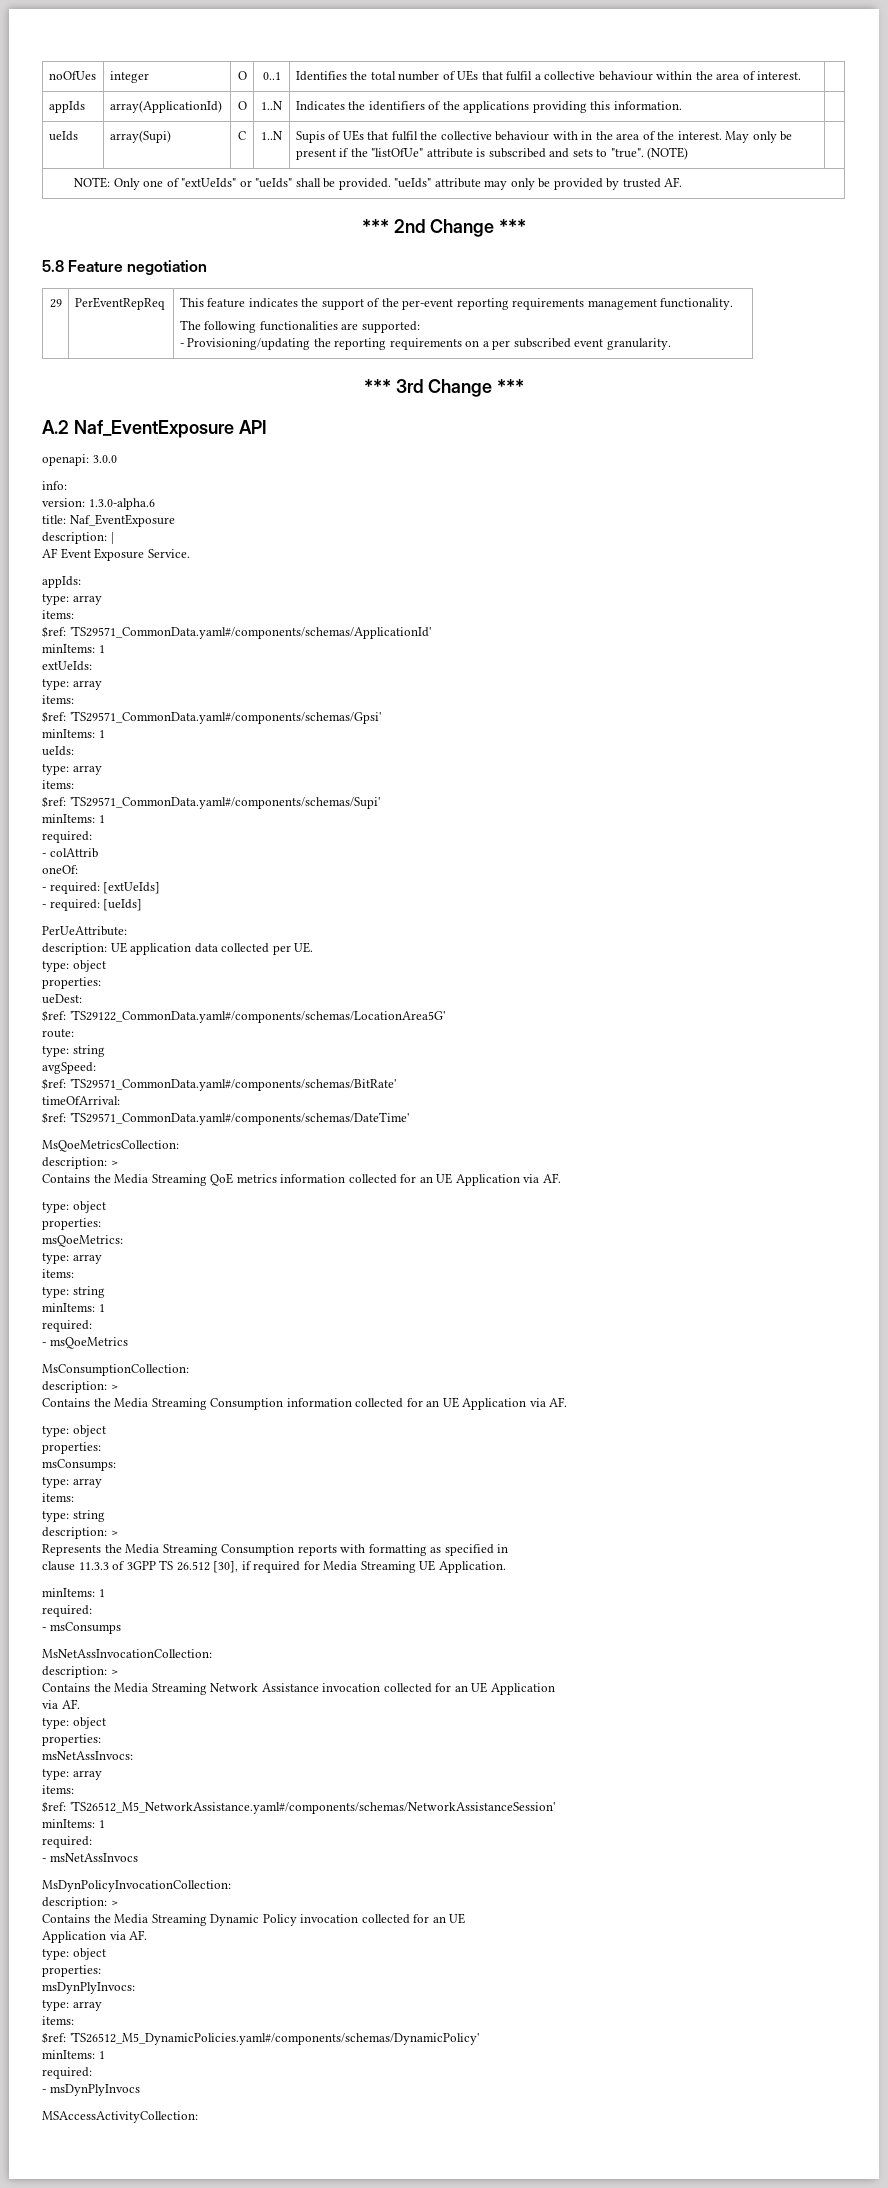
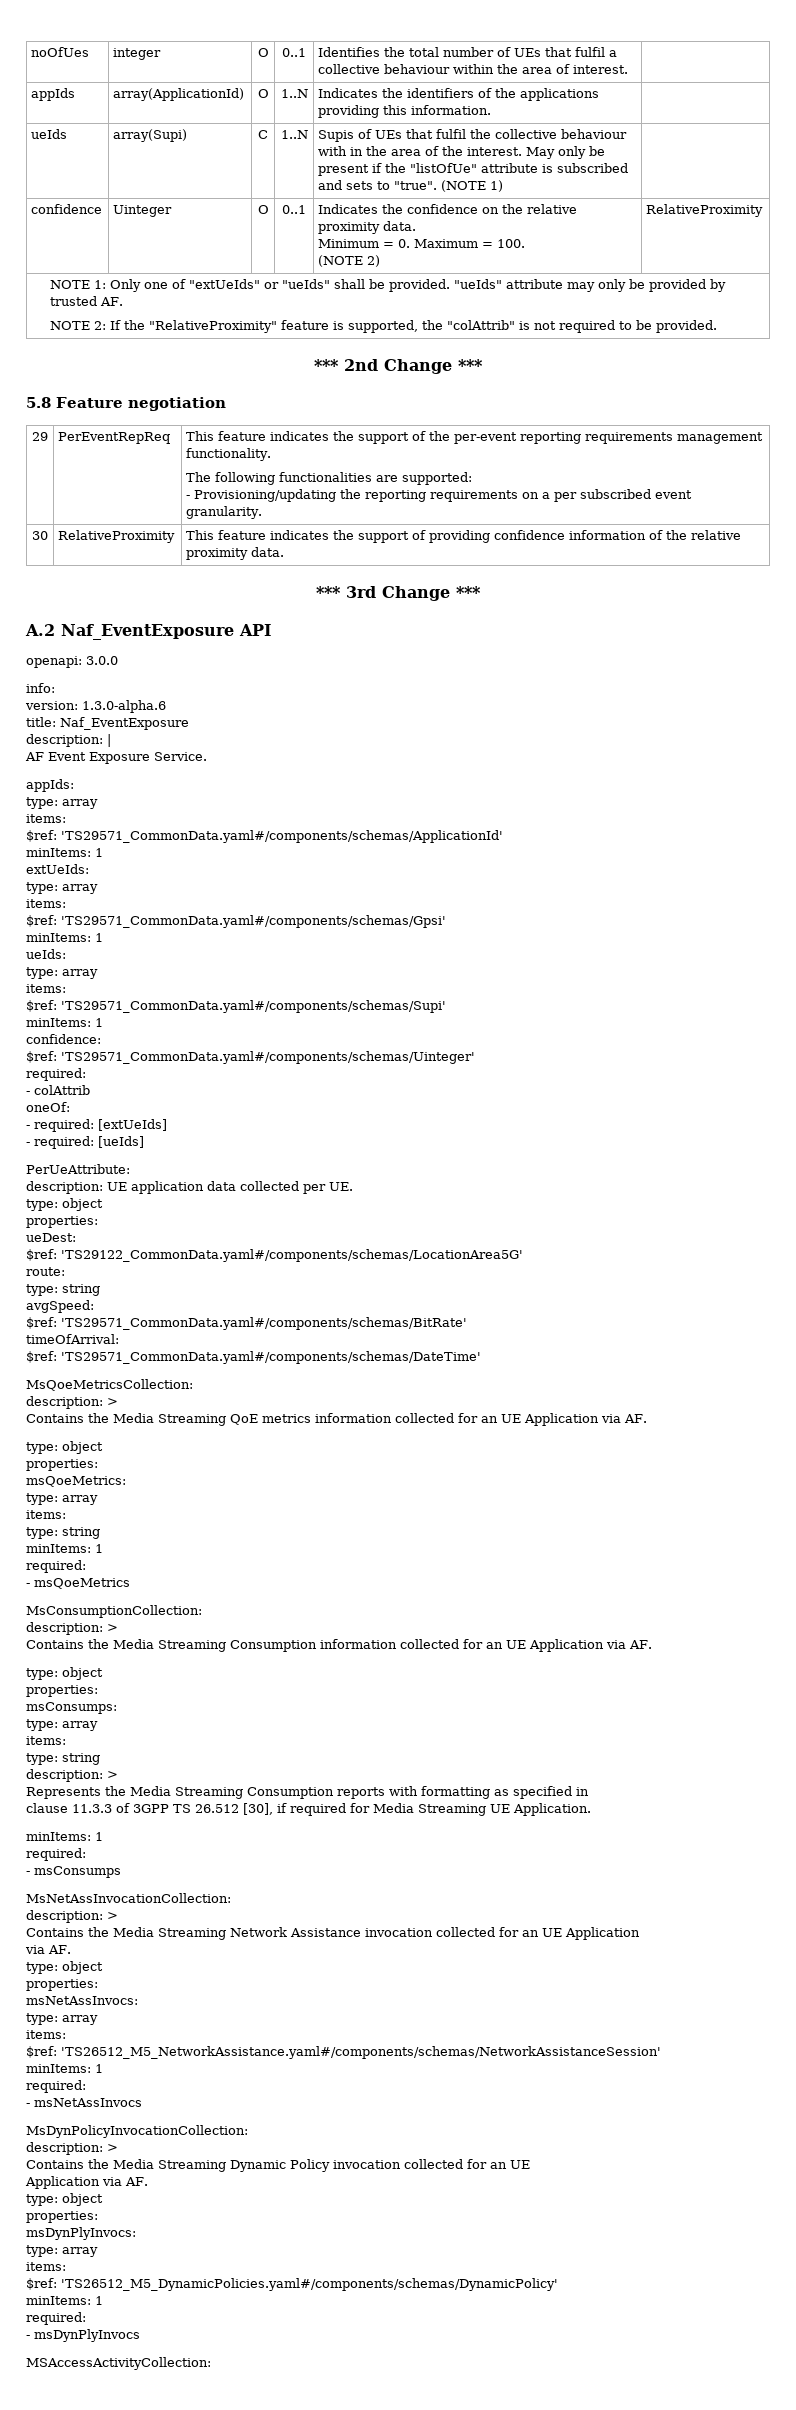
[647,147,689,160] [74,177,111,188] (NOTE) | // NOTE: -> [441,180,504,192] [31,204,103,214] [113,205,173,217] [257,205,269,214] [282,205,306,214] [318,204,578,214] [318,221,417,234] [318,239,526,248] [318,255,381,267] [646,204,764,217] [50,280,107,289] (NOTE 1) | // confidence | Uinteger | O | 0..1 | Indicates the confidence on the relative proximity data. // Minimum = 0. Maximum = 100. // (NOTE 2) | RelativeProximity // NOTE 1:
(683, 182) none -> [50,320,718,333] // NOTE 2: If the "RelativeProximity" feature is supported, the "colAttrib" is not required to be provided.
(671, 344) none -> [32,531,48,540] [58,530,176,543] [186,530,742,543] [186,547,285,560] // 30 | RelativeProximity | This feature indicates the support of providing confidence information of the relative proximity data.
(105, 819) none -> [26,1034,101,1044] [26,1051,475,1064] // confidence: // $ref: 'TS29571_CommonData.yaml#/components/schemas/Uinteger'

